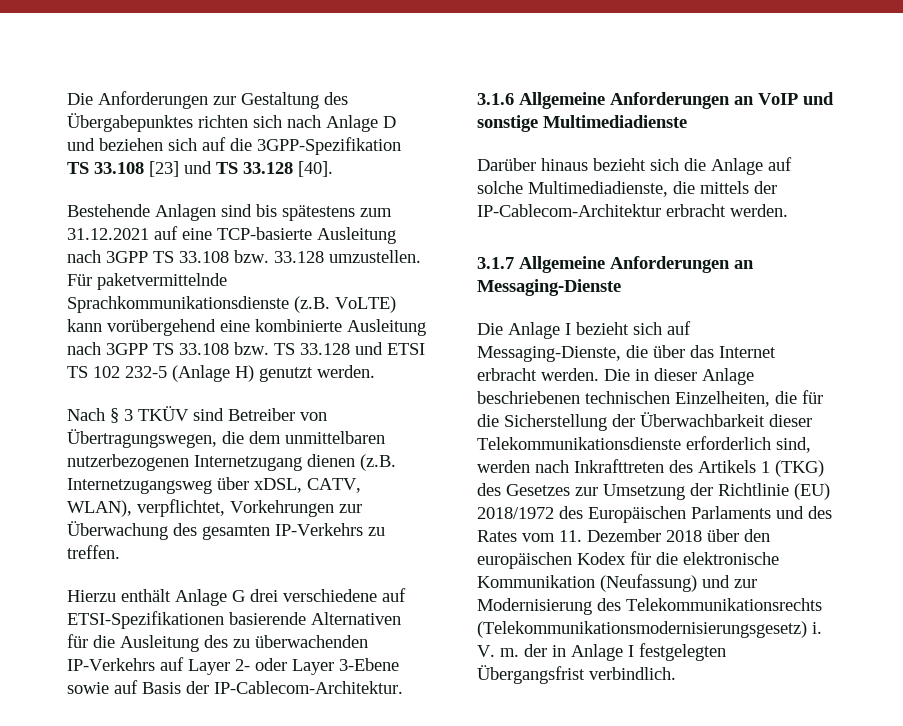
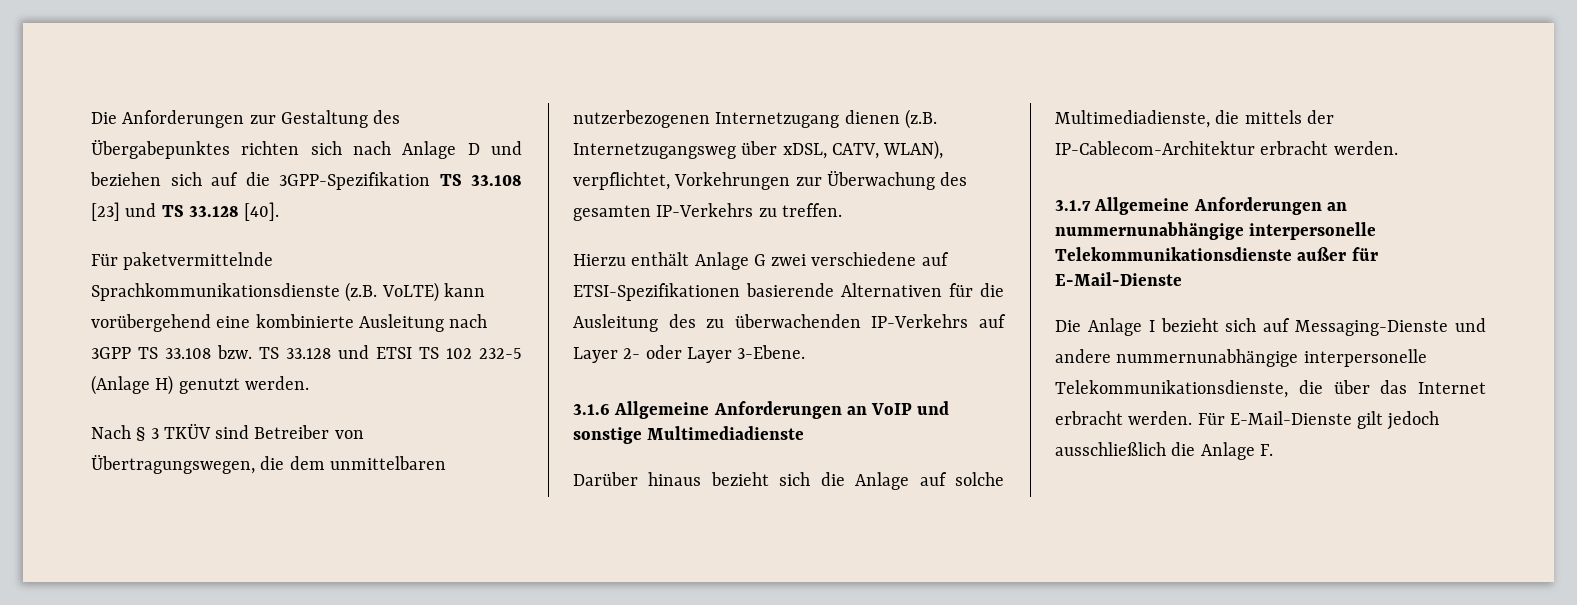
[67,204,392,221] [67,226,396,244] [67,250,421,263] Bestehende Anlagen sind bis spätestens zum 31.12.2021 auf eine TCP-basierte Ausleitung nach 3GPP TS 33.108 bzw. 33.128 umzustellen. -> (280, 211) none
[250,589,278,602] drei -> [771,254,807,266] zwei
[339,658,399,671] [67,680,403,694] 3-Ebene sowie auf Basis der IP-Cablecom-Architektur. -> [737,345,806,359] 3-Ebene.
[477,279,621,296] Messaging-Dienste -> [1055,222,1377,240] [1055,247,1378,261] [1055,272,1182,286] nummernunabhängige interpersonelle Telekommunikationsdienste außer für E-Mail-Dienste
[477,346,621,362] Messaging-Dienste, -> [1295,318,1486,336] [1055,349,1427,367] [1055,380,1288,398] Messaging-Dienste und andere nummernunabhängige interpersonelle Telekommunikationsdienste,
[604,368,754,385] [477,390,823,407] [477,412,812,431] [477,436,811,453] [477,459,824,477] [477,483,830,500] [477,506,832,523] [477,529,770,542] [477,551,779,569] [477,574,757,592] [477,598,822,615] [477,621,822,638] [477,643,726,661] [477,665,676,684] Die in dieser Anlage beschriebenen technischen Einzelheiten, die für die Sicherstellung der Überwachbarkeit dieser Telekommunikationsdienste erforderlich sind, werden nach Inkrafttreten des Artikels 1 (TKG) des Gesetzes zur Umsetzung der Richtlinie (EU) 2018/1972 des Europäischen Parlaments und des Rates vom 11. Dezember 2018 über den europäischen Kodex für die elektronische Kommunikation (Neufassung) und zur Modernisierung des Telekommunikationsrechts (Telekommunikationsmodernisierungsgesetz) i. V. m. der in Anlage I festgelegten Übergangsfrist verbindlich. -> [1197,411,1440,430] [1055,442,1273,460] Für E-Mail-Dienste gilt jedoch ausschließlich die Anlage F.

